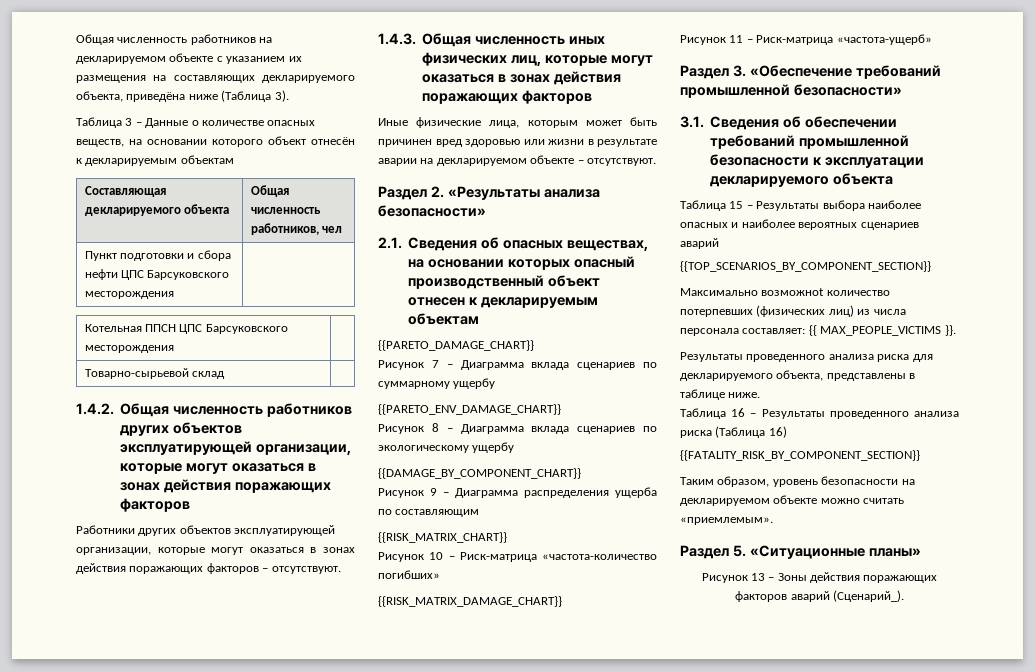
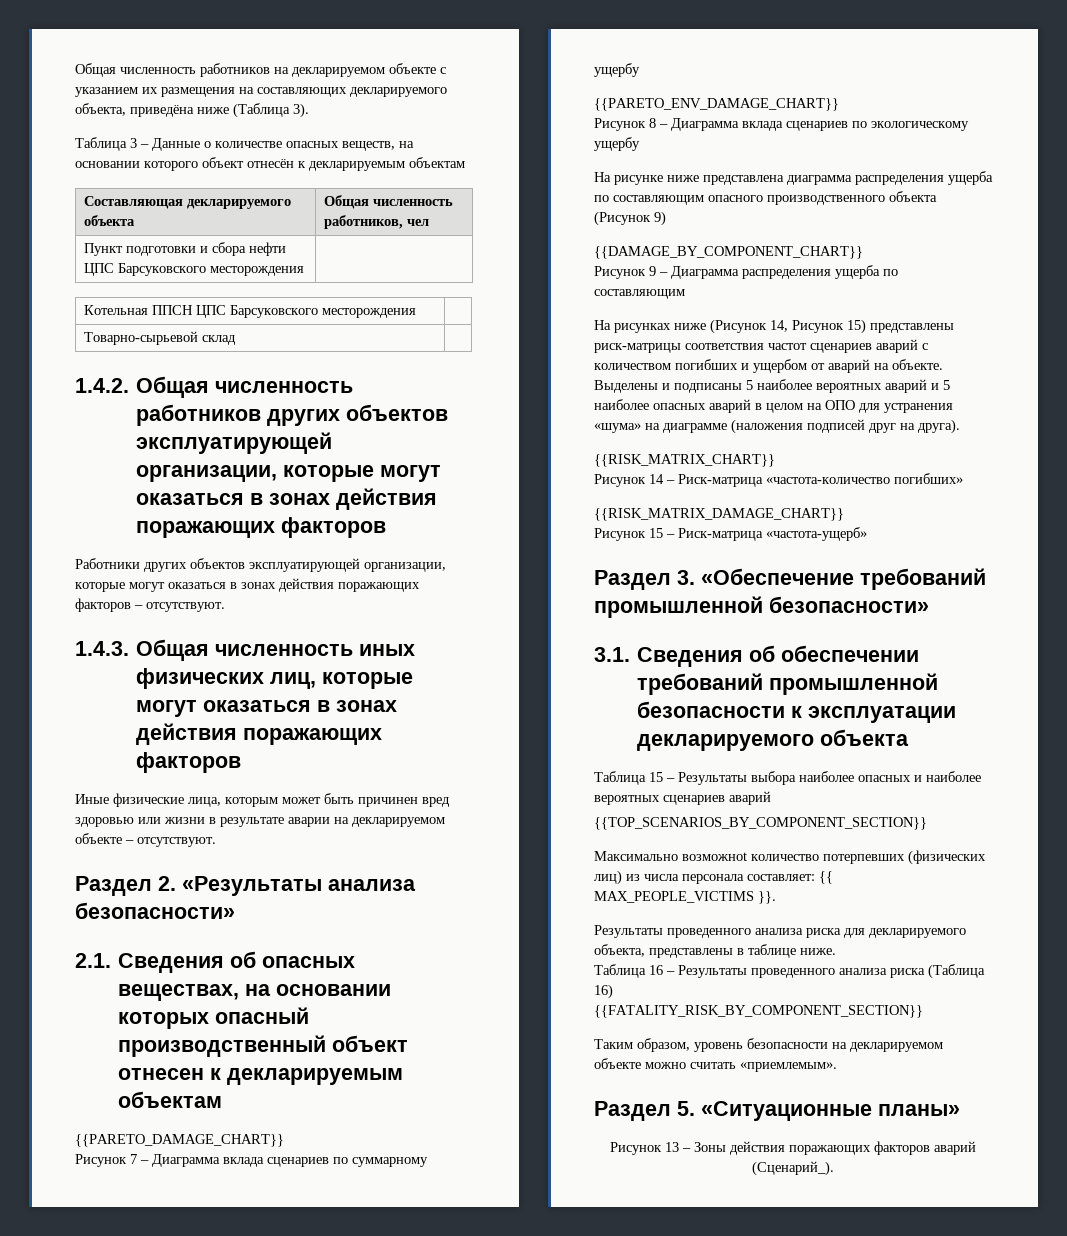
(515, 447) none -> [594,171,993,185] [594,191,937,205] [594,211,666,226] // На рисунке ниже представлена диаграмма распределения ущерба по составляющим опасного производственного объекта (Рисунок 9)
(480, 513) none -> [594,319,954,334] [594,339,928,353] [594,359,943,373] [594,379,950,393] [594,399,953,413] [594,419,960,434] // На рисунках ниже (Рисунок 14, Рисунок 15) представлены риск-матрицы соответствия частот сценариев аварий с количеством погибших и ущербом от аварий на объекте. Выделены и подписаны 5 наиболее вероятных аварий и 5 наиболее опасных аварий в целом на ОПО для устранения «шума» на диаграмме (наложения подписей друг на друга).
[429,552,444,560] 10 -> [649,474,664,484] 14
[729,35,744,43] 11 -> [649,528,663,538] 15

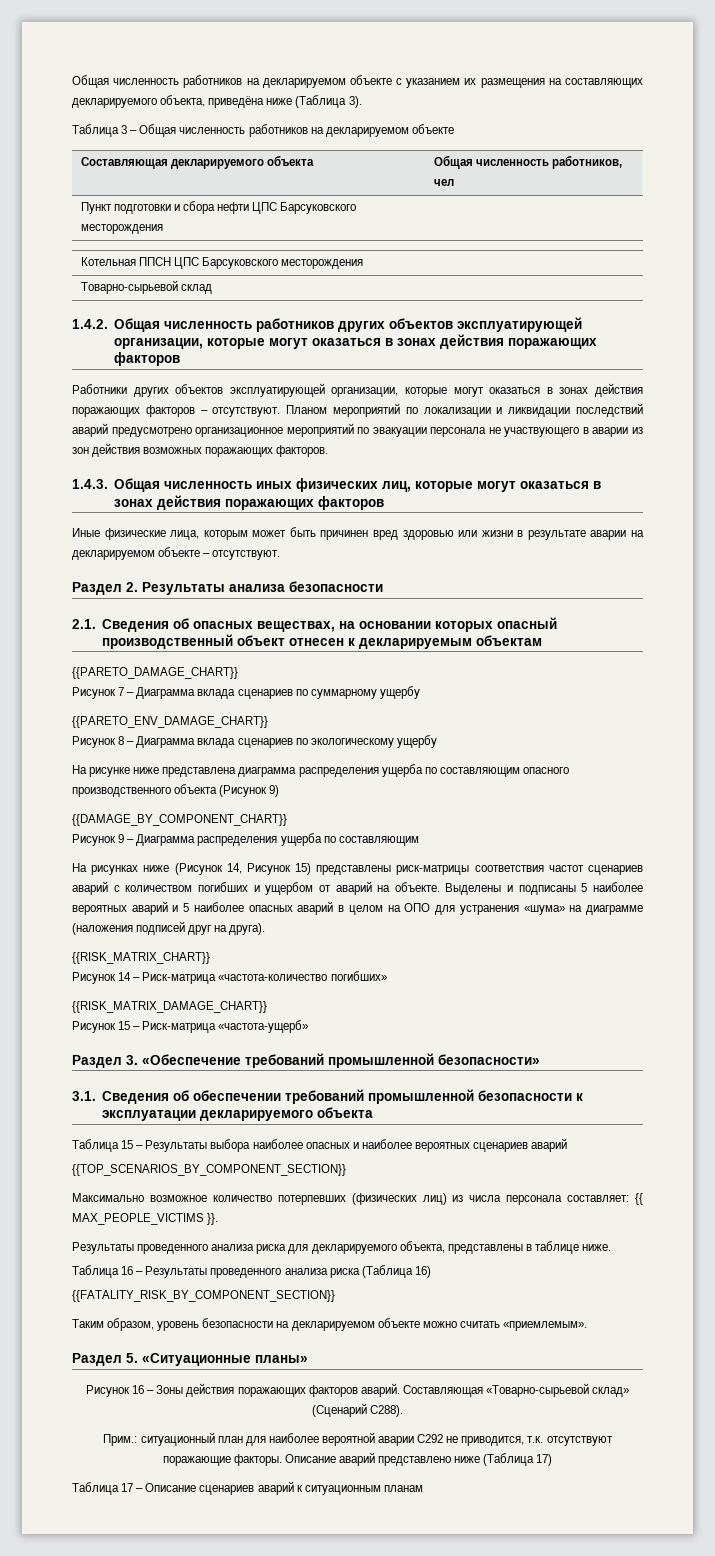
[152,138,414,151] [75,157,465,171] Данные о количестве опасных веществ, на основании которого объект отнесён к декларируемым объектам -> [139,124,454,137] Общая численность работников на декларируемом объекте
(225, 607) none -> [286,403,643,417] [72,423,643,437] [72,443,329,457] Планом мероприятий по локализации и ликвидации последствий аварий предусмотрено организационное мероприятий по эвакуации персонала не участвующего в аварии из зон действия возможных поражающих факторов.
[182,876,416,896] [75,902,235,919] «Результаты анализа безопасности» -> [142,581,383,595] Результаты анализа безопасности
[682,852,747,861] возможноt -> [149,1195,207,1202] возможное
[665,1142,679,1152] 13 -> [132,1385,145,1394] 16
[934,1141,976,1155] [752,1161,834,1176] аварий (Сценарий_). -> [360,1383,630,1397] [311,1403,404,1417] [103,1432,613,1446] [162,1452,553,1466] [72,1481,423,1495] аварий. Составляющая «Товарно-сырьевой склад» (Сценарий C288). // Прим.: ситуационный план для наиболее вероятной аварии С292 не приводится, т.к. отсутствуют поражающие факторы. Описание аварий представлено ниже (Таблица 17) // Таблица 17 – Описание сценариев аварий к ситуационным планам

